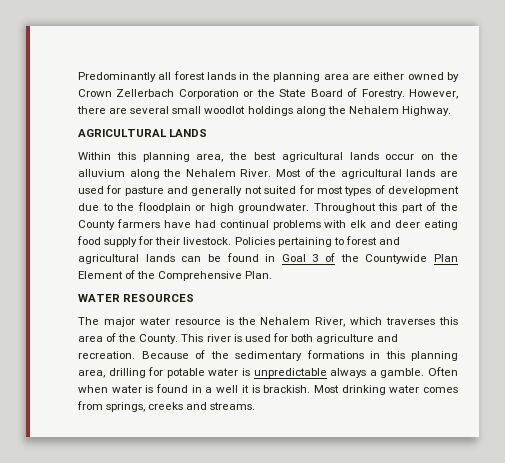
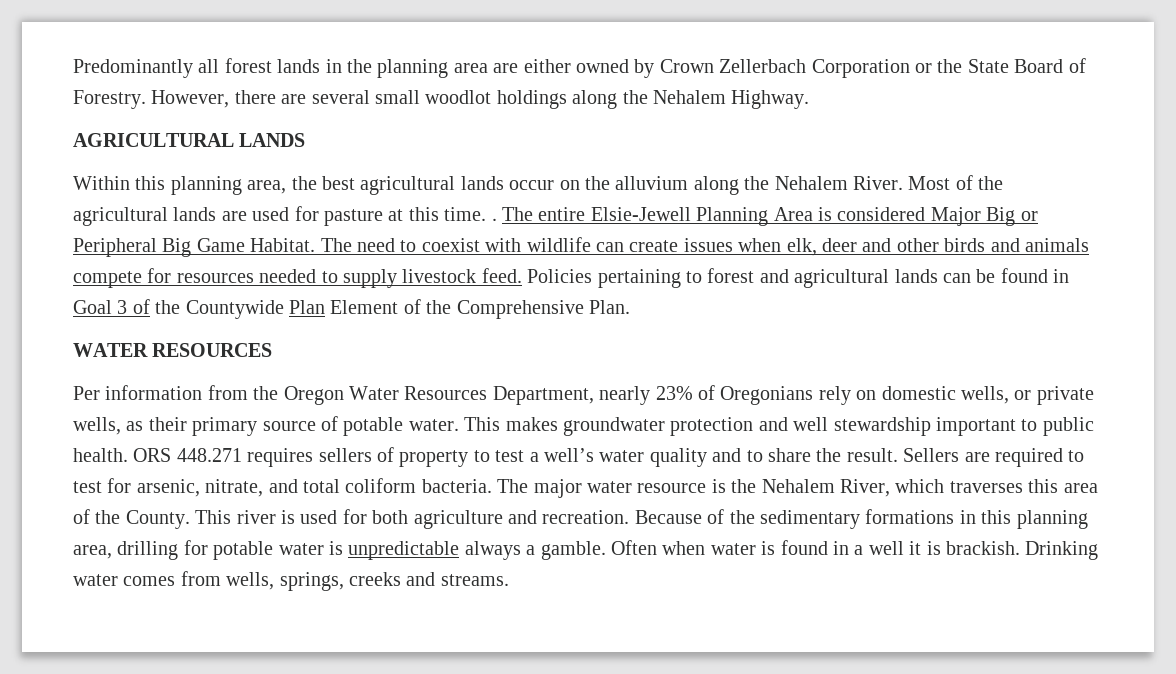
[167,185,460,196] [78,202,458,213] [78,219,458,230] [77,236,232,247] and generally not suited for most types of development due to the floodplain or high groundwater. Throughout this part of the County farmers have had continual problems with elk and deer eating food supply for their livestock. -> [388,207,1038,226] [73,237,1089,257] [73,268,522,288] at this time. . The entire Elsie-Jewell Planning Area is considered Major Big or Peripheral Big Game Habitat. The need to coexist with wildlife can create issues when elk, deer and other birds and animals compete for resources needed to supply livestock feed.
(195, 298) none -> [73,385,1094,405] [73,416,1094,436] [73,447,1085,467] [73,478,492,497] Per information from the Oregon Water Resources Department, nearly 23% of Oregonians rely on domestic wells, or private wells, as their primary source of potable water. This makes groundwater protection and well stewardship important to public health. ORS 448.271 requires sellers of property to test a well’s water quality and to share the result. Sellers are required to test for arsenic, nitrate, and total coliform bacteria.
[313,385,386,395] Most drinking -> [1025,541,1099,560] Drinking
(103, 405) none -> [226,572,275,590] wells,

